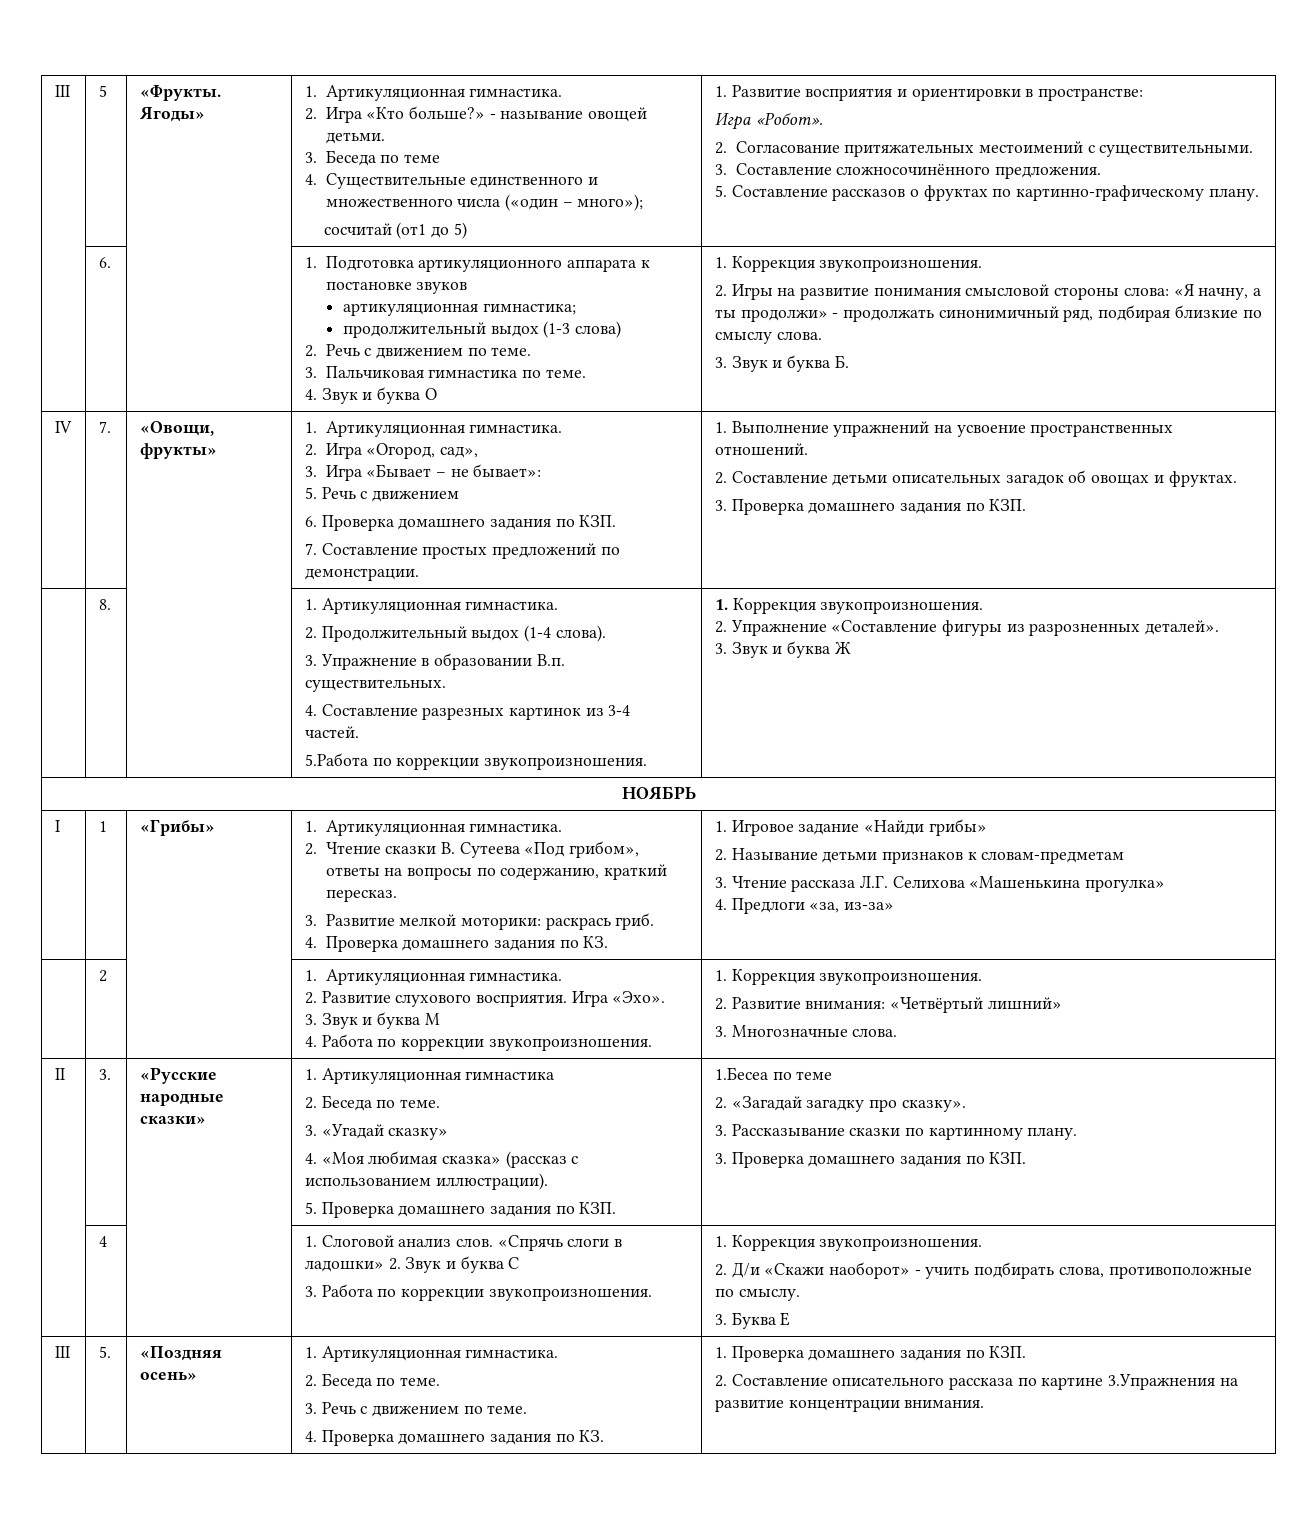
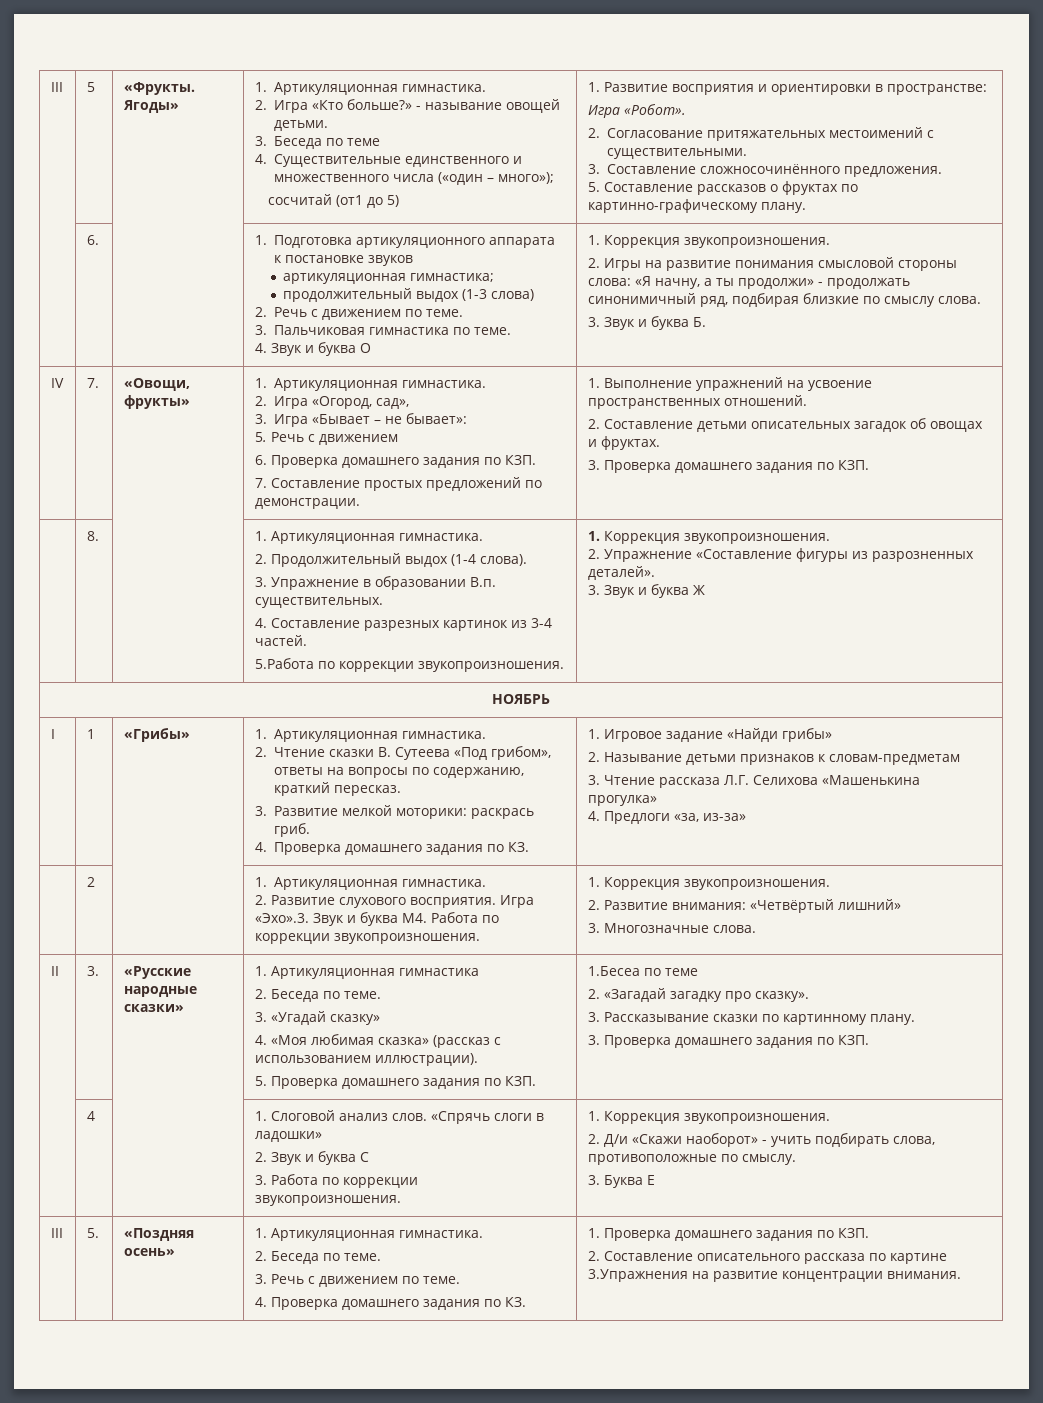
[612,991,666,1003] [304,1012,440,1029] [304,1036,317,1047] «Эхо». // 3. Звук и буква М // 4. -> [254,912,427,926] «Эхо».3. Звук и буква М4.
(384, 1266) none -> (322, 1136) //

